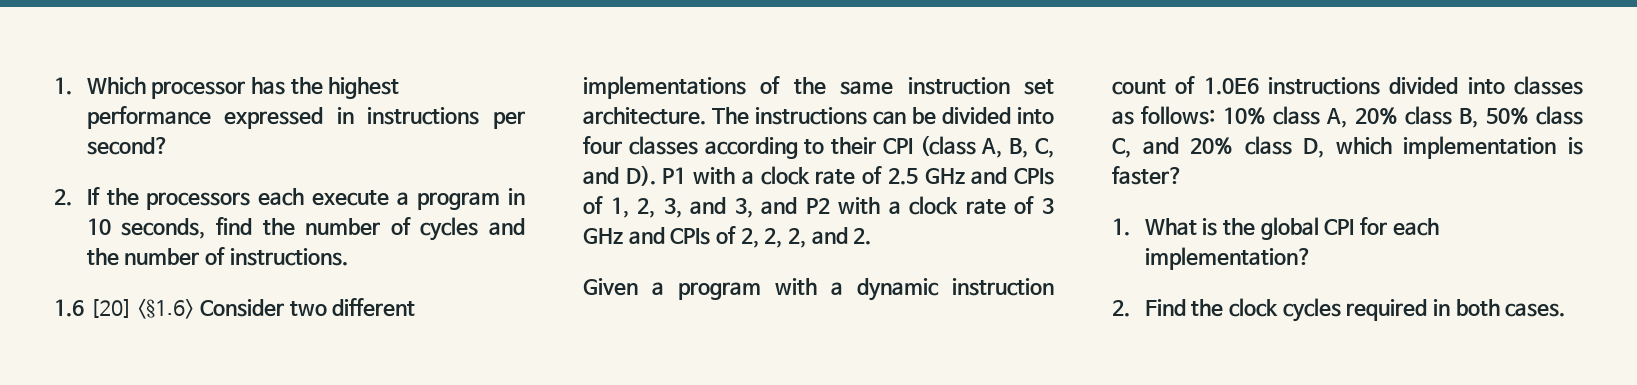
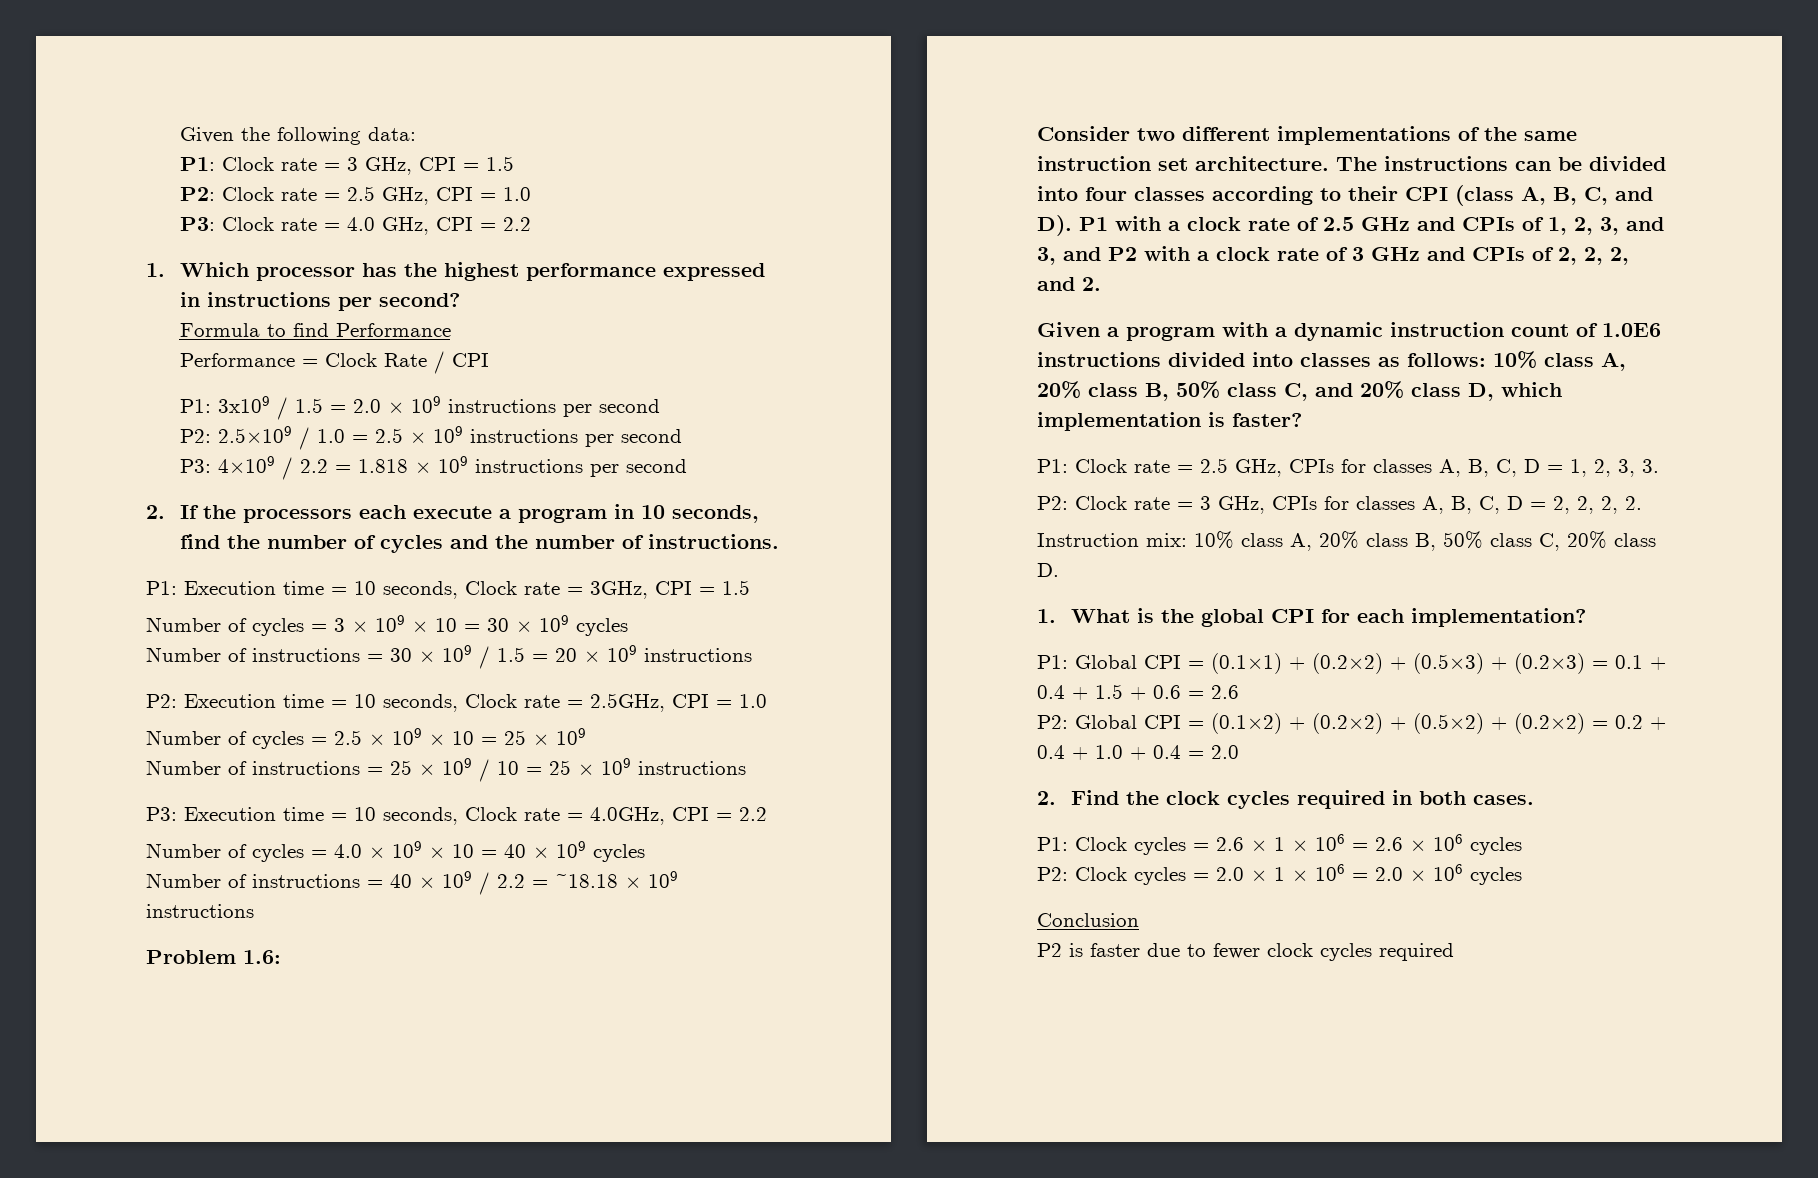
(54, 86) none -> [179,127,416,145] [179,156,514,175] [179,186,531,205] [179,217,531,235] Given the following data: // P1: Clock rate = 3 GHz, CPI = 1.5 // P2: Clock rate = 2.5 GHz, CPI = 1.0 // P3: Clock rate = 4.0 GHz, CPI = 2.2 //
(169, 146) none -> [179,323,451,337] [179,351,489,374] [179,396,660,420] [179,426,682,450] [179,456,687,480] // Formula to find Performance // Performance = Clock Rate / CPI // P1: 3x109 / 1.5 = 2.0 × 109 instructions per second // P2: 2.5×109 / 1.0 = 2.5 × 109 instructions per second // P3: 4×109 / 2.2 = 1.818 × 109 instructions per second
[54,299,195,319] 1.6 [20] <§1.6> -> [146,580,750,599] [146,615,628,636] [146,645,752,669] [146,693,767,712] [146,728,586,749] [146,758,746,782] [146,807,767,825] [146,841,645,862] [146,871,678,895] [146,904,254,918] [146,950,281,964] P1: Execution time = 10 seconds, Clock rate = 3GHz, CPI = 1.5 // Number of cycles = 3 × 109 × 10 = 30 × 109 cycles // Number of instructions = 30 × 109 / 1.5 = 20 × 109 instructions // P2: Execution time = 10 seconds, Clock rate = 2.5GHz, CPI = 1.0 // Number of cycles = 2.5 × 109 × 10 = 25 × 109 // Number of instructions = 25 × 109 / 10 = 25 × 109 instructions // P3: Execution time = 10 seconds, Clock rate = 4.0GHz, CPI = 2.2 // Number of cycles = 4.0 × 109 × 10 = 40 × 109 cycles // Number of instructions = 40 × 109 / 2.2 = ~18.18 × 109 instructions // Problem 1.6: //
(1183, 175) none -> [1037,458,1659,477] [1037,496,1642,514] [1037,531,1656,551] [1037,563,1059,577] // P1: Clock rate = 2.5 GHz, CPIs for classes A, B, C, D = 1, 2, 3, 3. // P2: Clock rate = 3 GHz, CPIs for classes A, B, C, D = 2, 2, 2, 2. // Instruction mix: 10% class A, 20% class B, 50% class C, 20% class D.
(1312, 258) none -> [1037,653,1666,674] [1037,684,1239,700] [1037,713,1666,734] [1037,745,1239,760] // P1: Global CPI = (0.1×1) + (0.2×2) + (0.5×3) + (0.2×3) = 0.1 + 0.4 + 1.5 + 0.6 = 2.6 // P2: Global CPI = (0.1×2) + (0.2×2) + (0.5×2) + (0.2×2) = 0.2 + 0.4 + 1.0 + 0.4 = 2.0
(1566, 310) none -> [1037,834,1522,855] [1037,864,1522,885] [1037,913,1139,927] [1037,943,1454,961] // P1: Clock cycles = 2.6 × 1 × 106 = 2.6 × 106 cycles // P2: Clock cycles = 2.0 × 1 × 106 = 2.0 × 106 cycles // Conclusion // P2 is faster due to fewer clock cycles required

